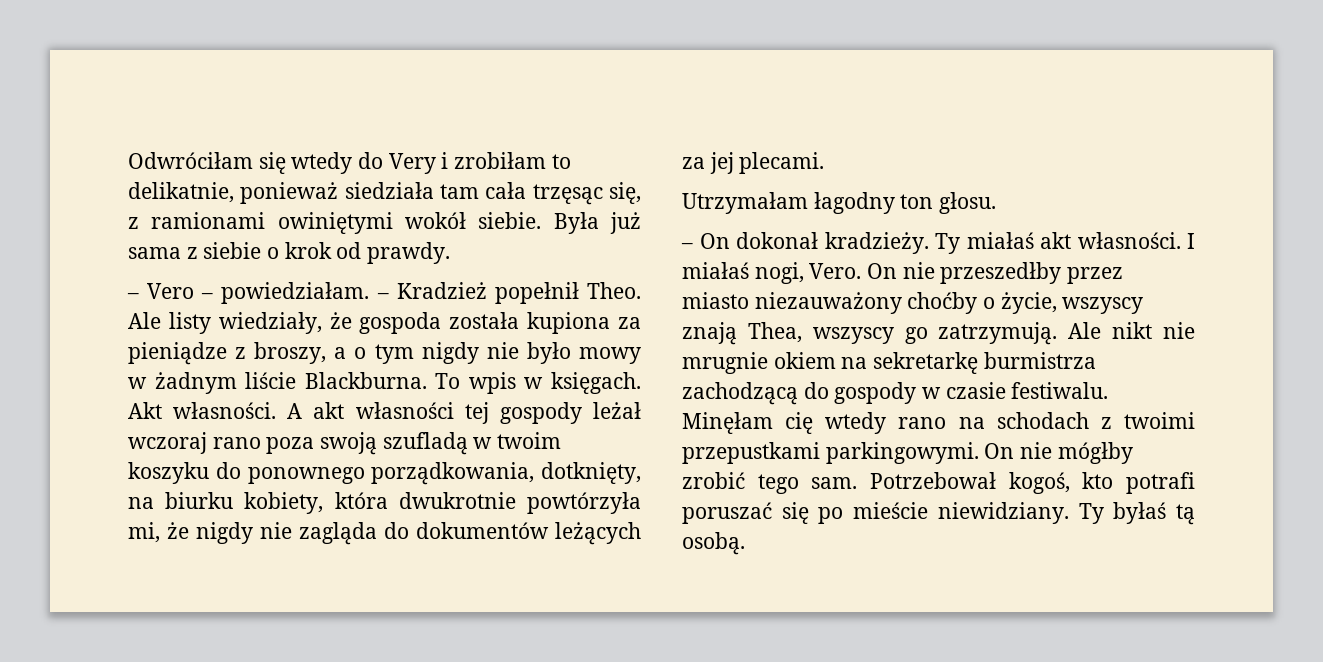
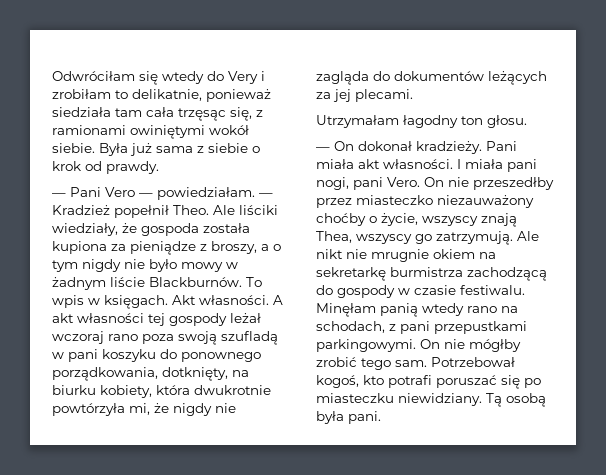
[127,282,389,304] – Vero – powiedziałam. – -> [52,187,273,200] — Pani Vero — powiedziałam. —
[168,312,211,334] listy -> [239,205,278,215] liściki
[304,372,427,389] Blackburna. -> [149,277,242,287] Blackburnów.
[497,432,562,449] twoim -> [68,349,98,362] pani
[681,243,693,249] – -> [316,147,330,151] —
[935,232,1034,254] Ty miałaś -> [486,141,517,151] [316,159,354,169] Pani miała
[682,262,804,284] miałaś nogi, -> [465,159,537,172] [316,177,383,190] miała pani nogi, pani
[682,292,749,309] miasto -> [356,195,433,205] miasteczko
[785,412,814,434] cię -> [380,303,418,317] panią
[996,412,1195,429] schodach z twoimi -> [316,321,430,334] schodach, z pani
[853,502,1195,525] [682,532,745,555] mieście niewidziany. Ty byłaś tą osobą. -> [316,393,546,407] [316,411,381,424] miasteczku niewidziany. Tą osobą była pani.

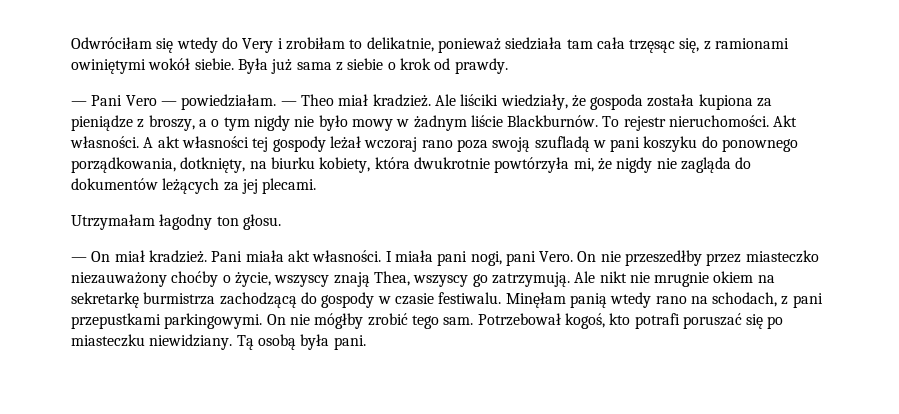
[52,205,209,218] Kradzież popełnił Theo. -> [300,94,431,107] Theo miał kradzież.
[52,295,168,309] wpis w księgach. -> [623,115,770,131] rejestr nieruchomości.
[358,141,482,154] dokonał kradzieży. -> [114,250,207,263] miał kradzież.

